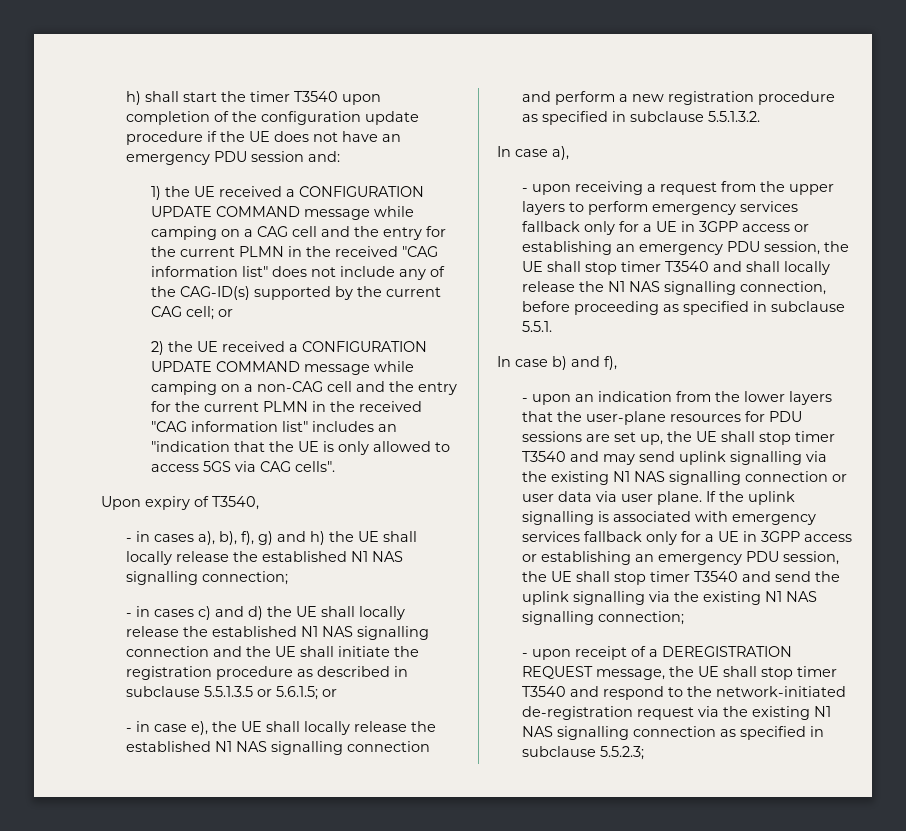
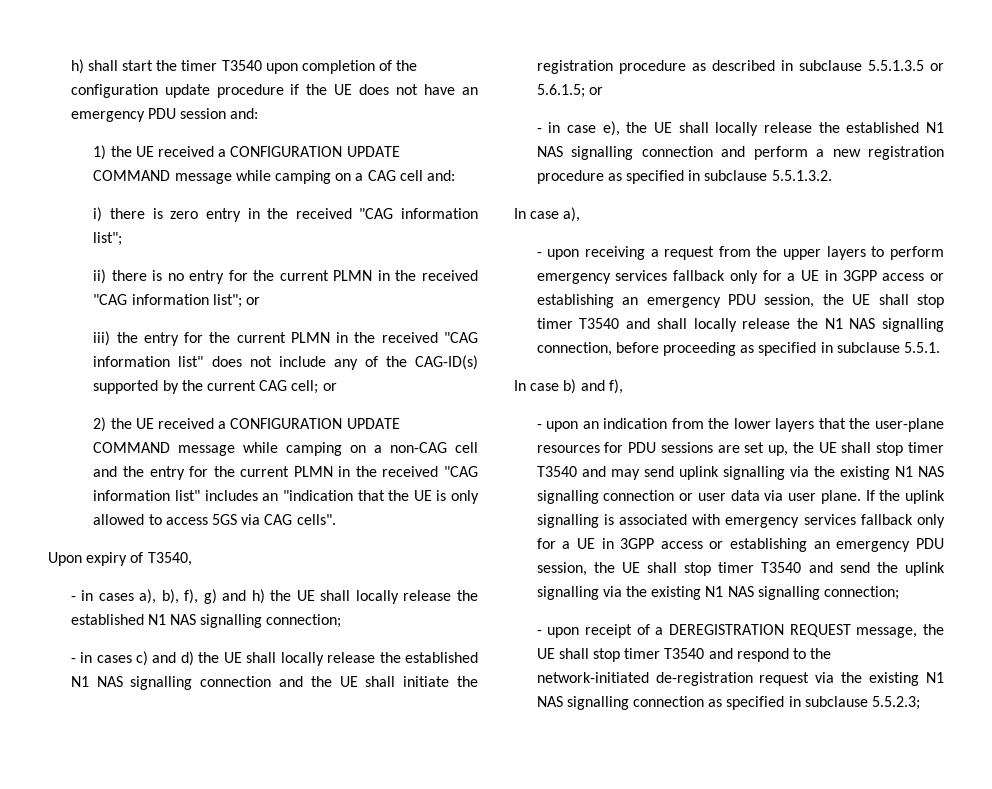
[320,226,350,237] and -> [426,170,455,181] [93,207,478,222] [93,232,123,246] [93,269,478,284] [93,294,260,308] [93,331,111,346] and: // i) there is zero entry in the received "CAG information list"; // ii) there is no entry for the current PLMN in the received "CAG information list"; or // iii)

